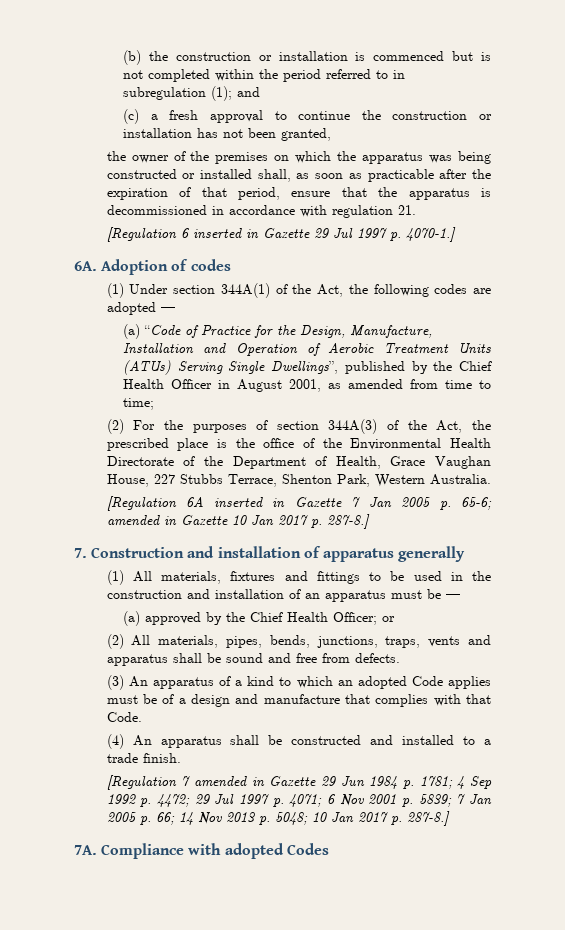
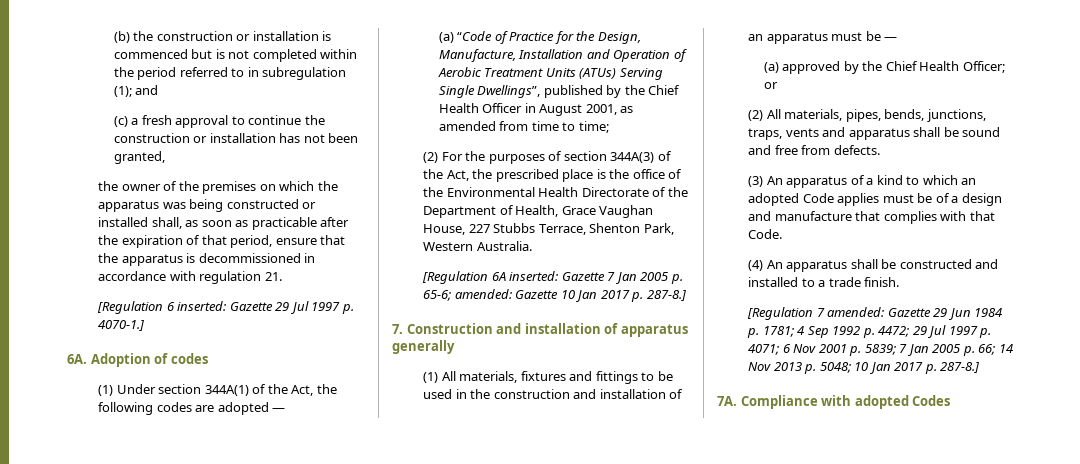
[192,228,259,239] inserted in -> [177,301,227,311] inserted:
[213,497,286,508] inserted in -> [509,271,559,281] inserted:
[106,515,177,526] amended in -> [454,289,512,299] amended:
[194,776,265,787] amended in -> [827,307,885,317] amended:

